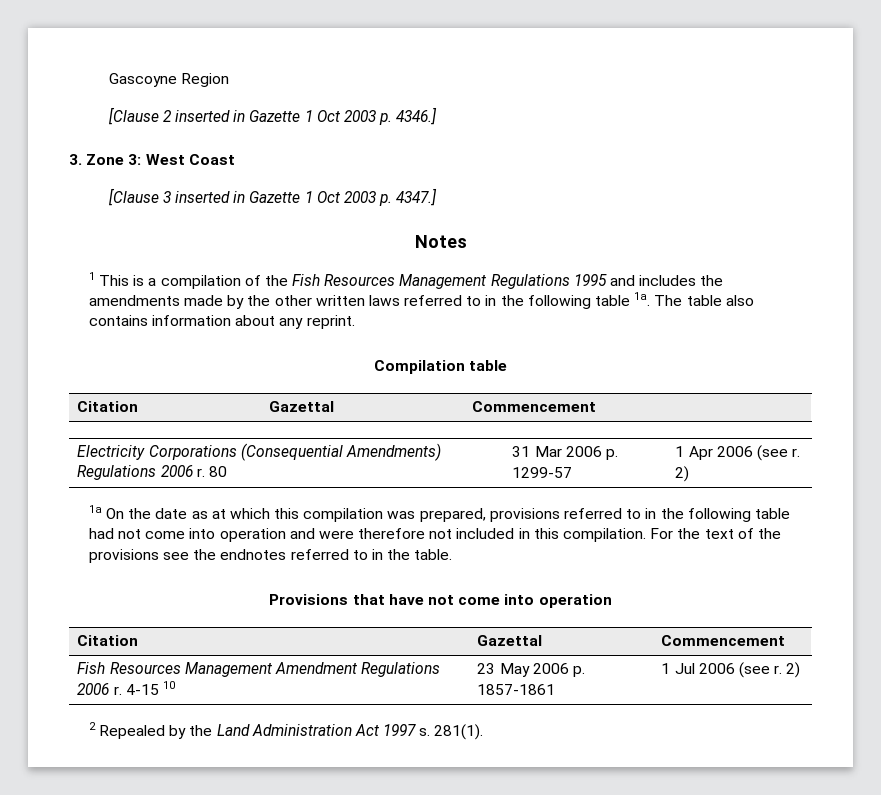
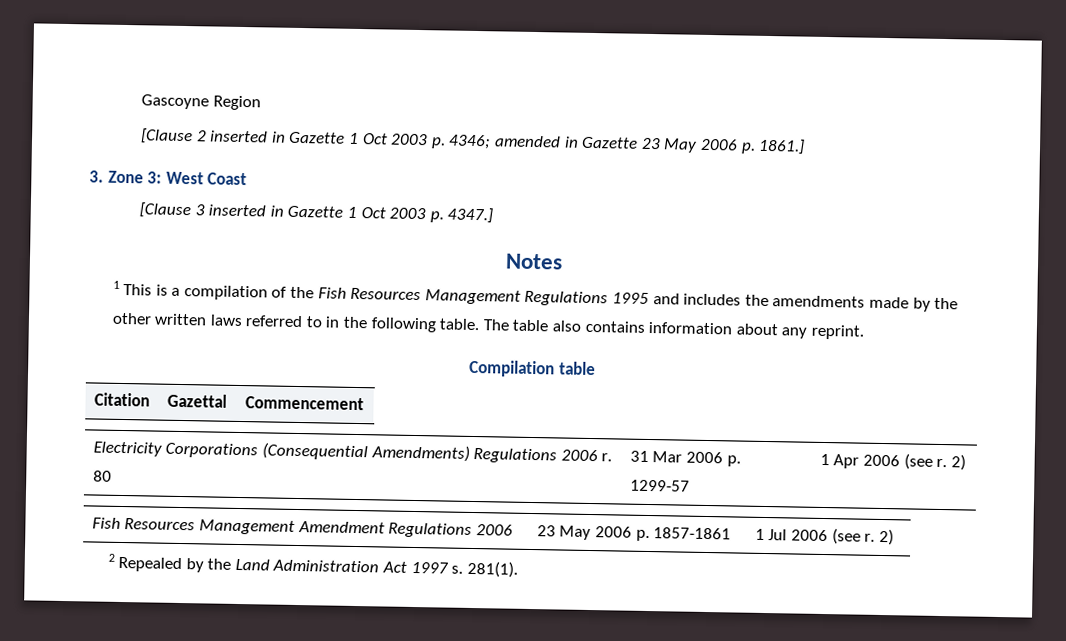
[396,107,438,125] 4346.] -> [448,134,806,155] 4346; amended in Gazette 23 May 2006 p. 1861.]
[595,292,651,306] table 1a. -> [439,318,481,331] table.
[88,505,790,522] [88,528,781,542] [88,549,453,563] [269,594,612,608] [77,635,139,646] [477,635,543,646] [661,635,786,646] // 1a On the date as at which this compilation was prepared, provisions referred to in the following table had not come into operation and were therefore not included in this compilation. For the text of the provisions see the endnotes referred to in the table. // Provisions that have not come into operation // Citation | Gazettal | Commencement -> (966, 462) none
[113,681,175,695] r. 4-15 10 -> (513, 530) none

